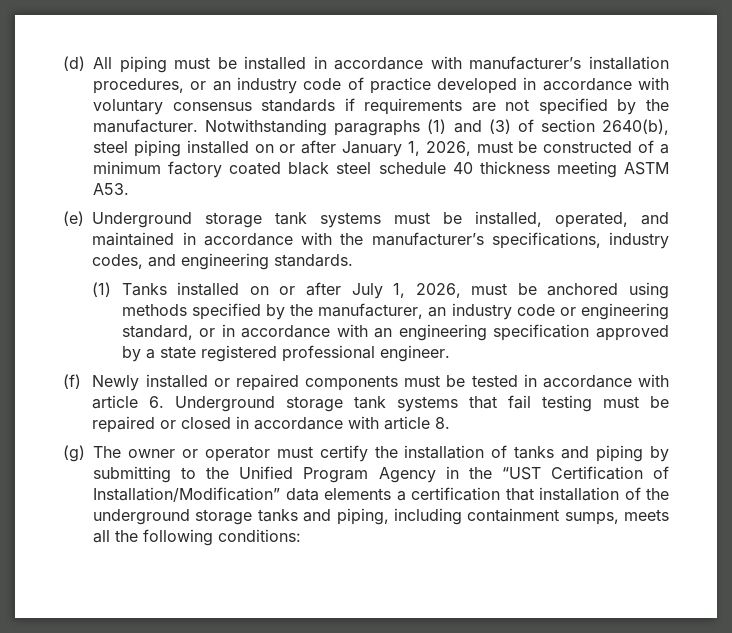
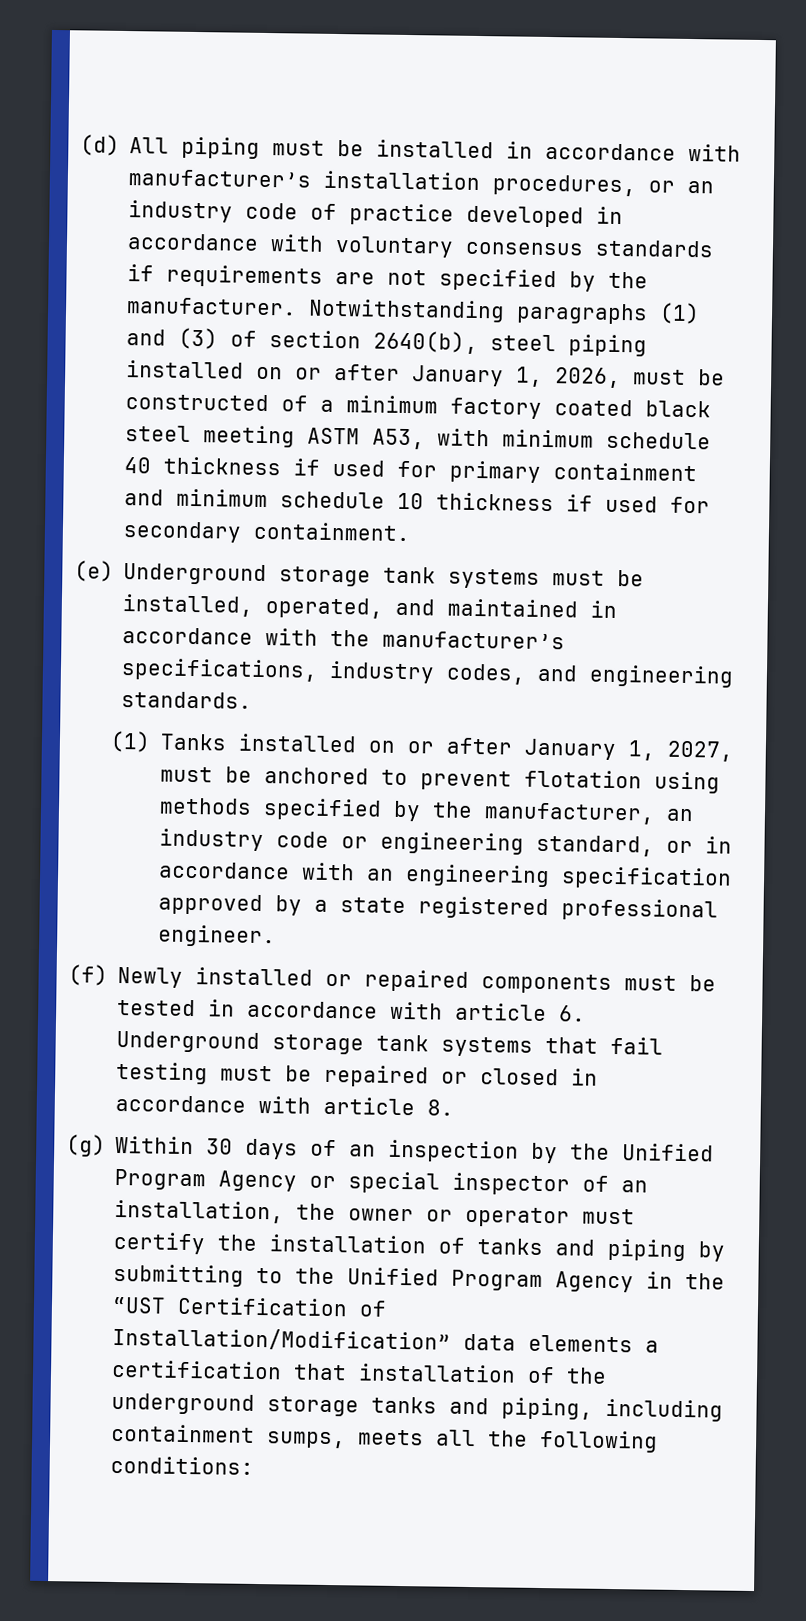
[378,161,669,178] [93,183,129,195] schedule 40 thickness meeting ASTM A53. -> [203,425,712,450] [124,456,698,483] [124,488,711,514] [123,521,412,543] meeting ASTM A53, with minimum schedule 40 thickness if used for primary containment and minimum schedule 10 thickness if used for secondary containment.
[351,283,619,299] July 1, 2026, must be anchored -> [523,738,734,762] [159,766,642,791] January 1, 2027, must be anchored to prevent flotation
[93,446,121,458] The -> [115,1135,715,1164] [114,1168,649,1196] [114,1199,337,1224] Within 30 days of an inspection by the Unified Program Agency or special inspector of an installation, the

